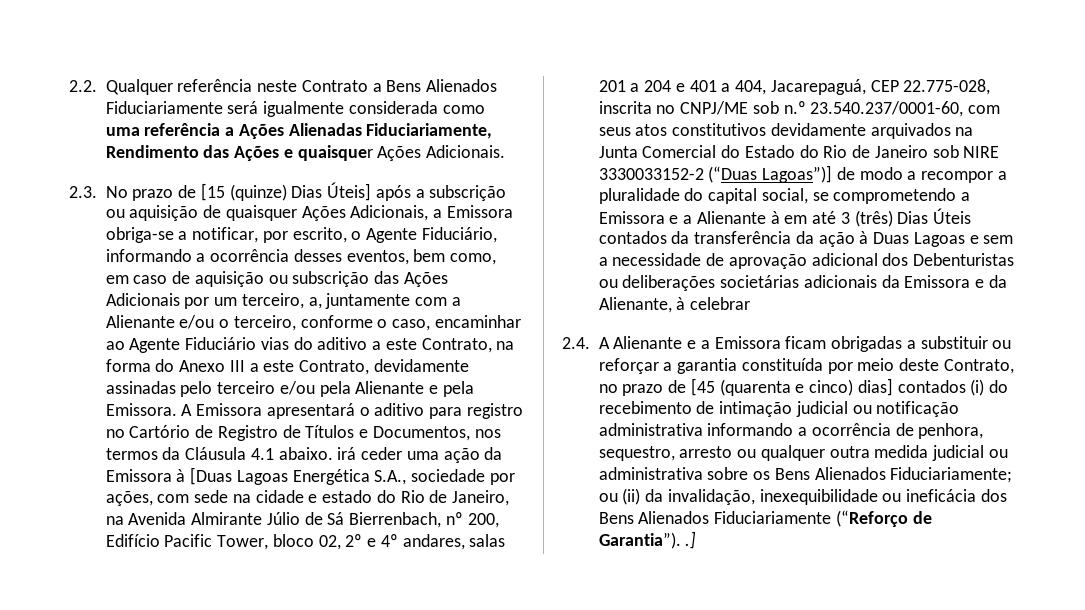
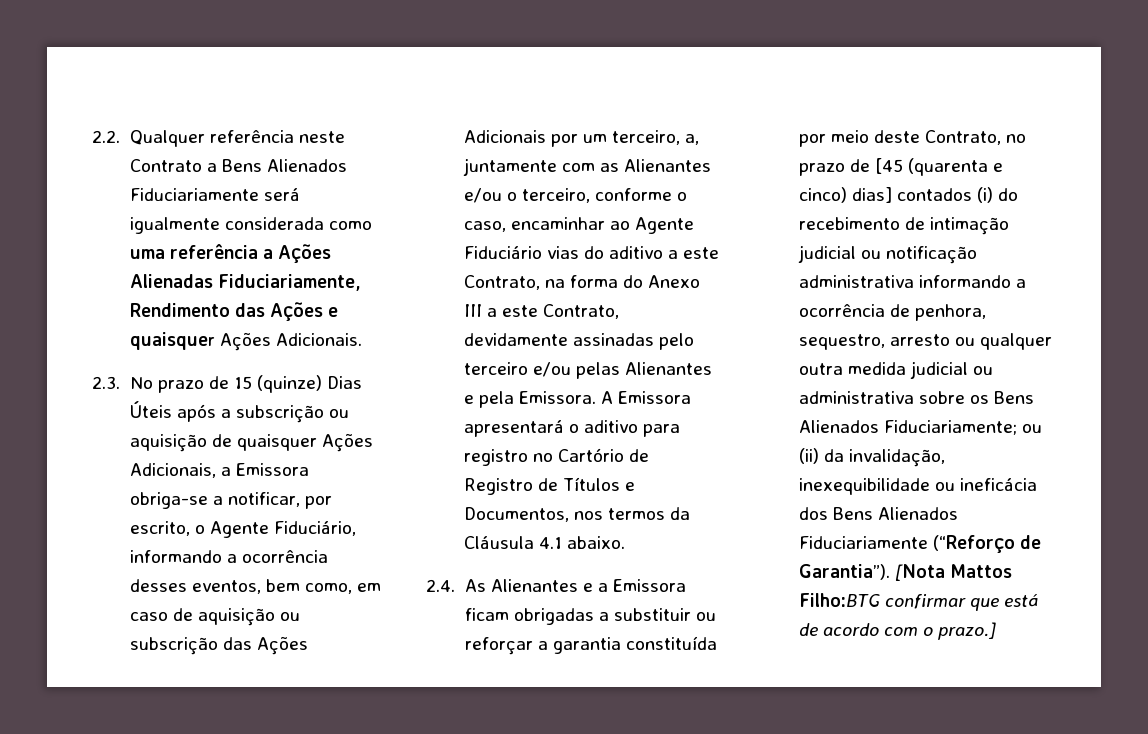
[200,183,225,201] [15 -> [233,376,252,389] 15
[327,182,372,201] Úteis] -> [129,401,172,418] Úteis
[451,297,461,306] [105,315,175,328] a Alienante -> [599,159,711,172] as Alienantes
[319,381,425,397] pela Alienante -> [575,362,712,379] pelas Alienantes
[337,447,503,463] [105,467,515,485] [105,490,510,506] [105,512,499,528] [105,534,506,550] [598,79,991,95] [598,101,1001,117] [598,123,974,139] [598,145,1000,158] [598,165,1007,183] [598,188,971,204] [598,208,971,227] [598,231,1014,247] [598,253,1015,269] [598,275,1007,291] [598,297,751,313] irá ceder uma ação da Emissora à [Duas Lagoas Energética S.A., sociedade por ações, com sede na cidade e estado do Rio de Janeiro, na Avenida Almirante Júlio de Sá Bierrenbach, nº 200, Edifício Pacific Tower, bloco 02, 2º e 4º andares, salas 201 a 204 e 401 a 404, Jacarepaguá, CEP 22.775-028, inscrita no CNPJ/ME sob n.º 23.540.237/0001-60, com seus atos constitutivos devidamente arquivados na Junta Comercial do Estado do Rio de Janeiro sob NIRE 3330033152-2 (“Duas Lagoas”)] de modo a recompor a pluralidade do capital social, se comprometendo a Emissora e a Alienante à em até 3 (três) Dias Úteis contados da transferência da ação à Duas Lagoas e sem a necessidade de aprovação adicional dos Debenturistas ou deliberações societárias adicionais da Emissora e da Alienante, à celebrar -> (625, 542) none
[598,336,683,349] A Alienante -> [464,579,578,592] As Alienantes
[685,531,697,549] .] -> [894,564,1012,581] [798,593,1038,611] [798,622,997,640] [Nota Mattos Filho:BTG confirmar que está de acordo com o prazo.]

